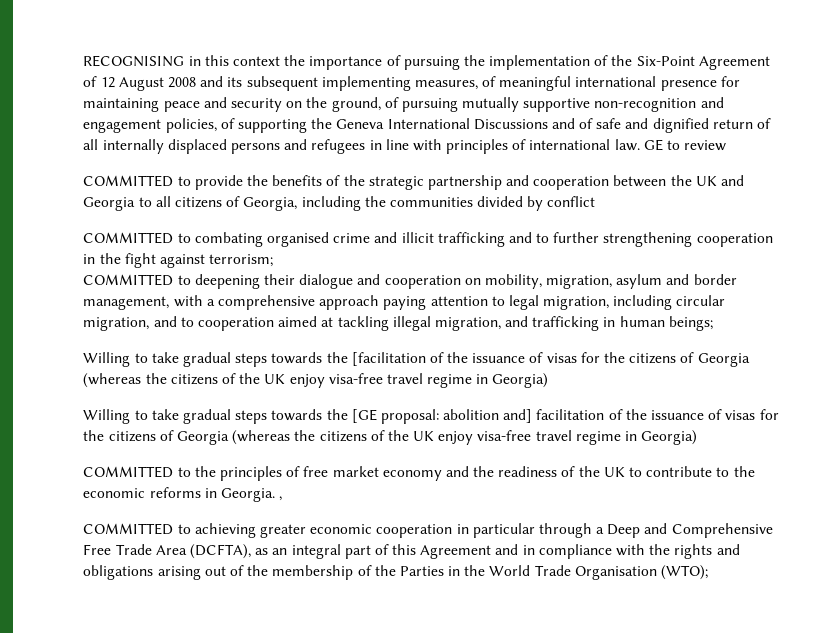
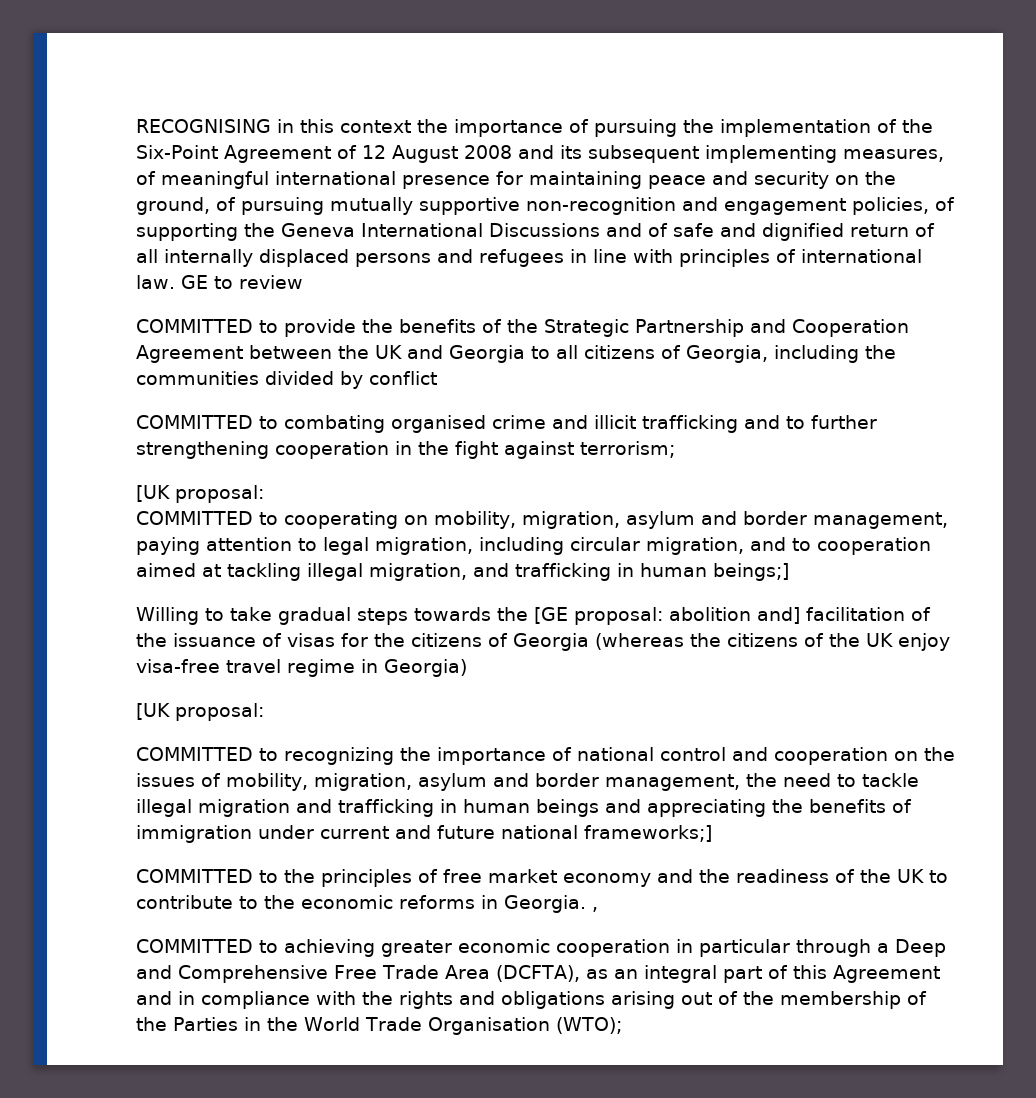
[368,175,610,190] strategic partnership and cooperation -> [544,319,910,337] [136,345,244,363] Strategic Partnership and Cooperation Agreement
[83,274,461,289] // COMMITTED to deepening their dialogue and cooperation -> [136,485,265,503] [136,511,399,529] // [UK proposal: // COMMITTED to cooperating
[173,295,380,310] with a comprehensive approach -> (949, 520) none
[668,316,713,331] [83,352,750,367] [83,373,549,388] beings; // Willing to take gradual steps towards the [facilitation of the issuance of visas for the citizens of Georgia (whereas the citizens of the UK enjoy visa-free travel regime in Georgia) -> [713,563,790,581] beings;]
(698, 437) none -> [136,703,265,721] [136,747,956,765] [136,773,920,791] [136,799,913,817] [136,825,713,843] // [UK proposal: // COMMITTED to recognizing the importance of national control and cooperation on the issues of mobility, migration, asylum and border management, the need to tackle illegal migration and trafficking in human beings and appreciating the benefits of immigration under current and future national frameworks;]

